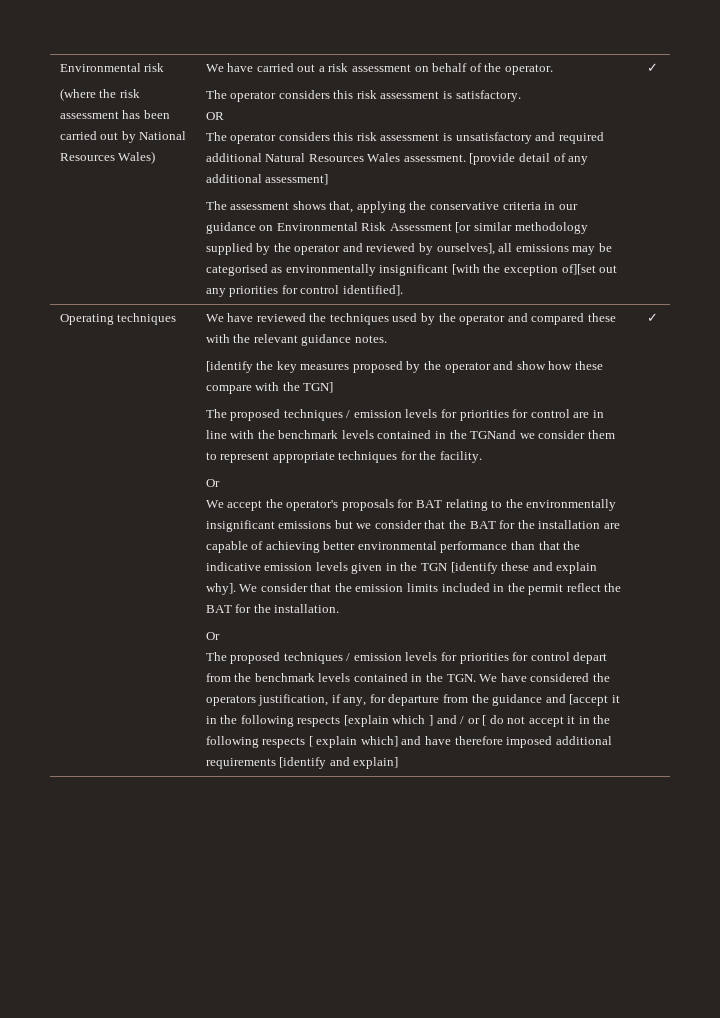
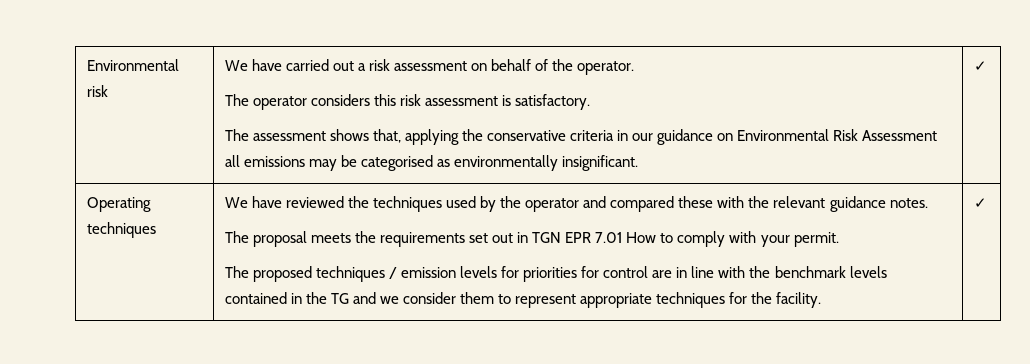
[59,88,140,101] [59,110,170,119] [59,131,187,143] [59,151,156,164] // (where the risk assessment has been carried out by National Resources Wales) -> (108, 91) none
[205,112,224,120] [205,132,604,144] [205,153,589,165] [205,174,329,185] // OR // The operator considers this risk assessment is unsatisfactory and required additional Natural Resources Wales assessment. [provide detail of any additional assessment] -> (591, 102) none
[455,222,588,234] [205,243,495,255] [or similar methodology supplied by the operator and reviewed by ourselves], -> (938, 135) none
[379,264,618,276] [205,285,403,297] insignificant [with the exception of][set out any priorities for control identified]. -> [562,155,639,171] insignificant.
[205,361,603,373] [205,382,334,394] [identify the key measures proposed by the operator and show how these compare with the TGN] -> [224,231,839,247] The proposal meets the requirements set out in TGN EPR 7.01 How to comply with your permit.
[470,430,517,439] TGNand -> [330,292,376,304] TG and
[205,479,220,487] [205,499,617,511] [205,520,620,532] [205,541,581,553] [205,562,598,574] [205,583,622,595] [205,604,340,613] [205,632,220,640] [205,652,608,664] [205,673,610,682] [205,694,620,706] [205,715,611,727] [205,736,612,748] [205,757,399,769] // Or // We accept the operator's proposals for BAT relating to the environmentally insignificant emissions but we consider that the BAT for the installation are capable of achieving better environmental performance than that the indicative emission levels given in the TGN [identify these and explain why]. We consider that the emission limits included in the permit reflect the BAT for the installation. // Or // The proposed techniques / emission levels for priorities for control depart from the benchmark levels contained in the TGN. We have considered the operators justification, if any, for departure from the guidance and [accept it in the following respects [explain which ] and / or [ do not accept it in the following respects [ explain which] and have therefore imposed additional requirements [identify and explain] -> (822, 300) none

